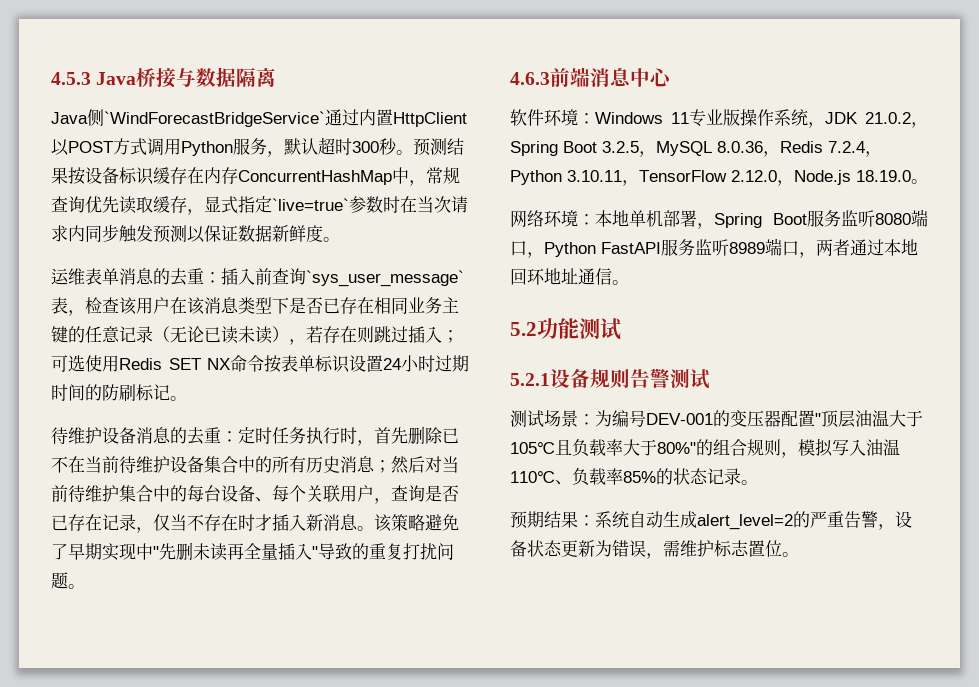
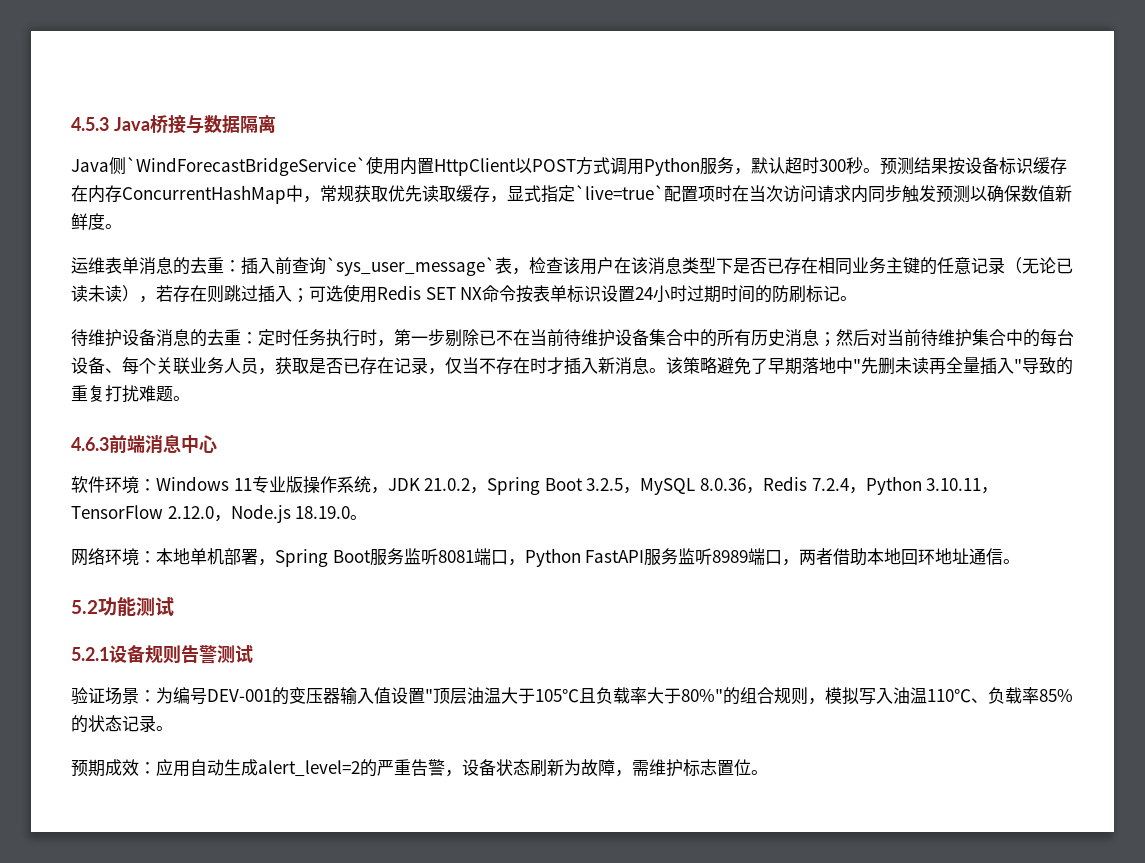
[325,109,359,126] 通过 -> [366,156,400,175] 使用
[51,196,85,213] 查询 -> [354,185,388,203] 获取
[349,196,383,213] 参数 -> [664,186,715,202] 配置项
(451, 204) none -> [783,185,817,203] 访问
[204,225,272,242] 保证数据 -> [987,185,1055,203] 确保数值
[374,426,425,444] 首先删 -> [394,329,462,347] 第一步剔
[340,485,425,504] 用户，查询 -> [190,357,309,375] 业务人员，获取
[102,543,136,561] 实现 -> [802,357,836,374] 落地
[437,543,454,560] 问 -> [139,385,156,402] 难
[875,213,911,225] 8080 -> [437,550,474,563] 8081
[850,239,884,256] 通过 -> [833,548,868,566] 借助
[510,410,544,428] 测试 -> [71,687,105,705] 验证
[781,410,798,427] 配 -> [340,687,408,705] 输入值设
[544,511,629,528] 结果：系统 -> [105,759,190,777] 成效：应用
[561,540,646,557] 更新为错误 -> [530,759,615,776] 刷新为故障

